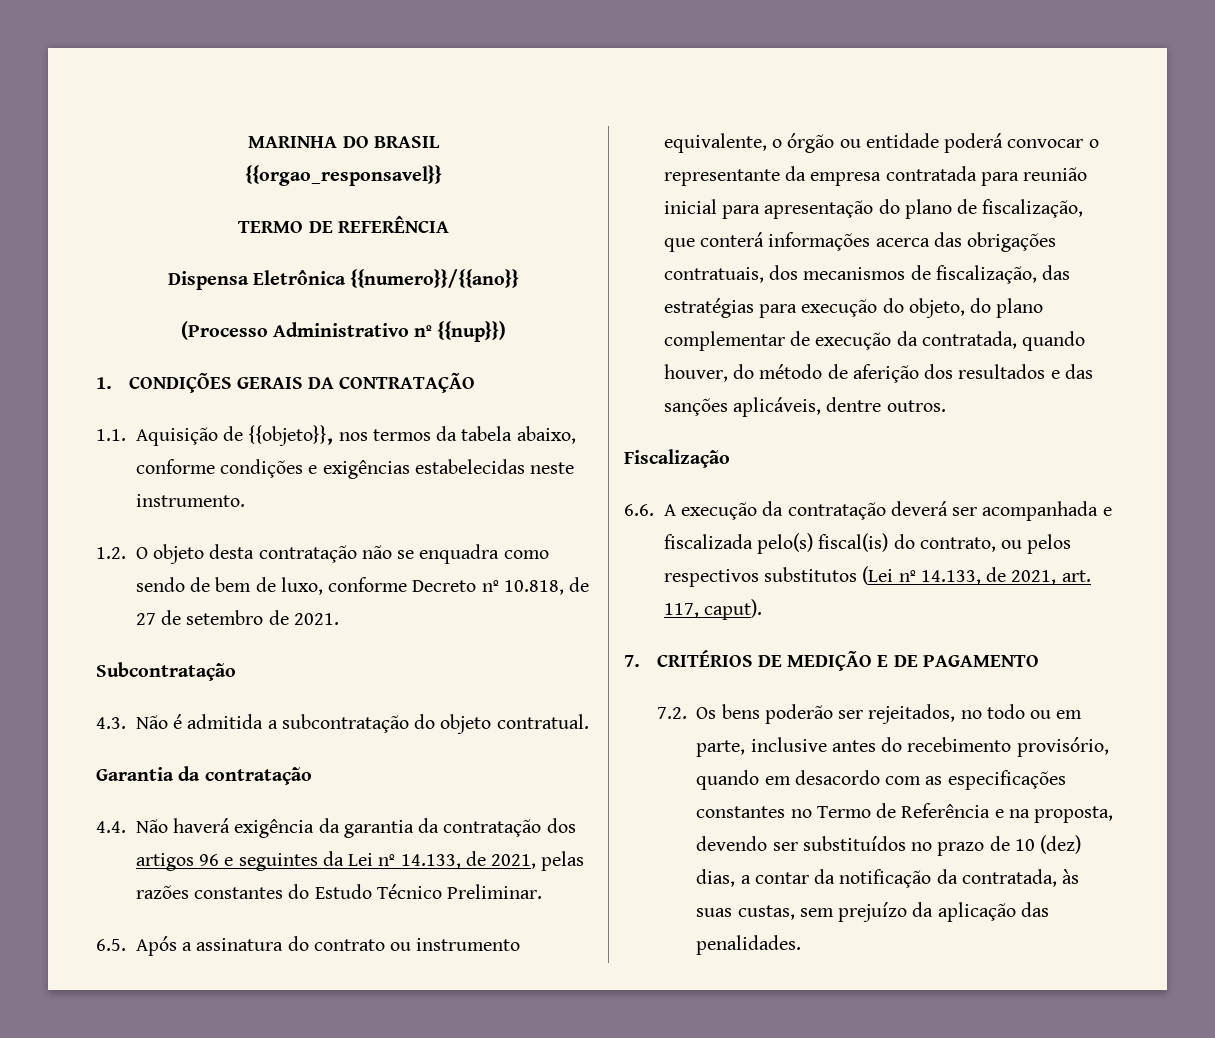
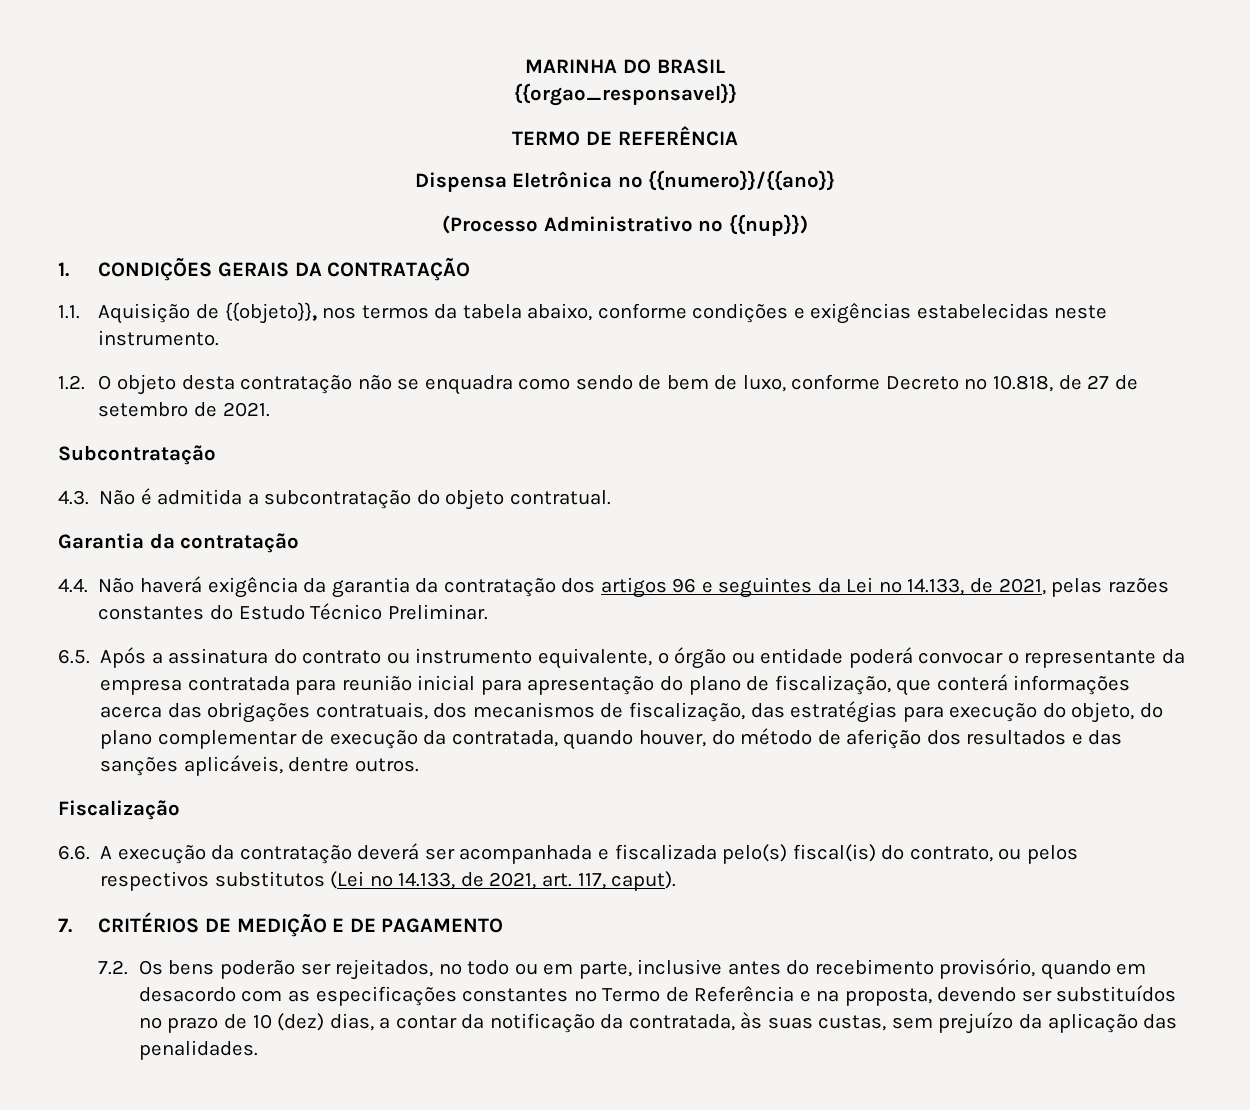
(346, 277) none -> [617,176,643,188] nº

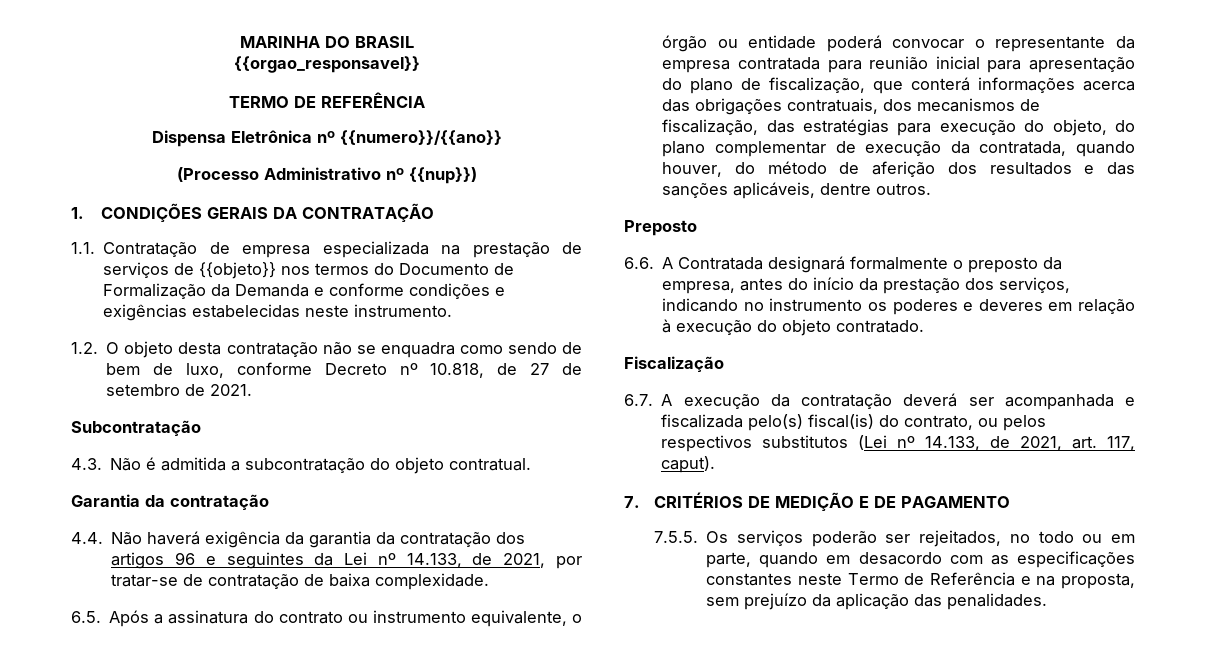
[98,302,593,324] Aquisição de {{objeto}}, nos termos da tabela abaixo, -> [103,241,582,258] [103,262,515,279] [103,283,325,299] Contratação de empresa especializada na prestação de serviços de {{objeto}} nos termos do Documento de Formalização da Demanda e
[1051,578,1169,597] [98,603,488,620] pelas razões constantes do Estudo Técnico Preliminar. -> [555,556,582,569] [111,573,490,590] por tratar-se de contratação de baixa complexidade.
(419, 765) none -> [624,220,697,236] [624,256,1063,273] [662,277,1071,294] [662,298,1135,315] [662,319,925,336] // Preposto // 6.6. A Contratada designará formalmente o preposto da empresa, antes do início da prestação dos serviços, indicando no instrumento os poderes e deveres em relação à execução do objeto contratado.
[58,845,90,860] 6.6. -> [624,394,653,406] 6.7.
[98,960,215,975] 7.2. Os bens -> [653,530,803,546] 7.5.5. Os serviços
[637,958,1036,979] inclusive antes do recebimento provisório, -> (752, 560) none
[573,990,597,1002] no -> [797,573,842,585] neste
[937,985,1177,1002] [138,1012,887,1033] devendo ser substituídos no prazo de 10 (dez) dias, a contar da notificação da contratada, às suas custas, -> (1135, 581) none

